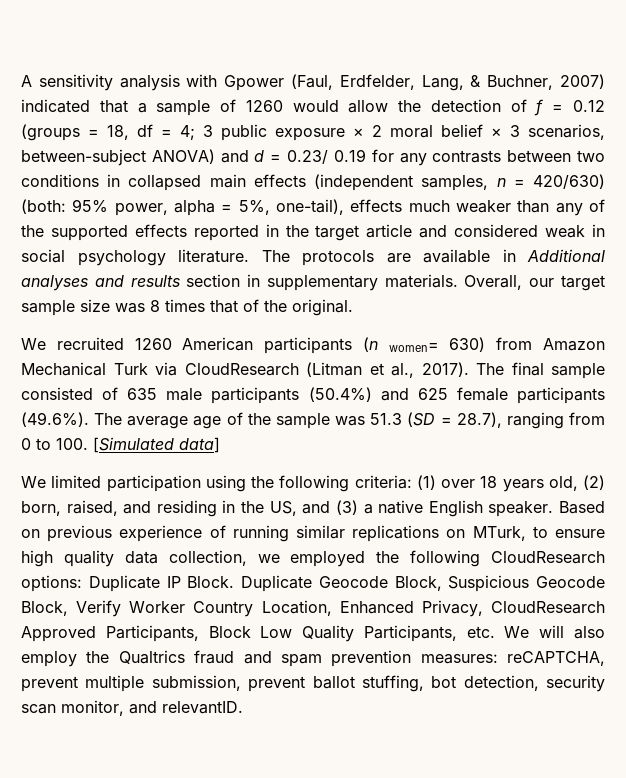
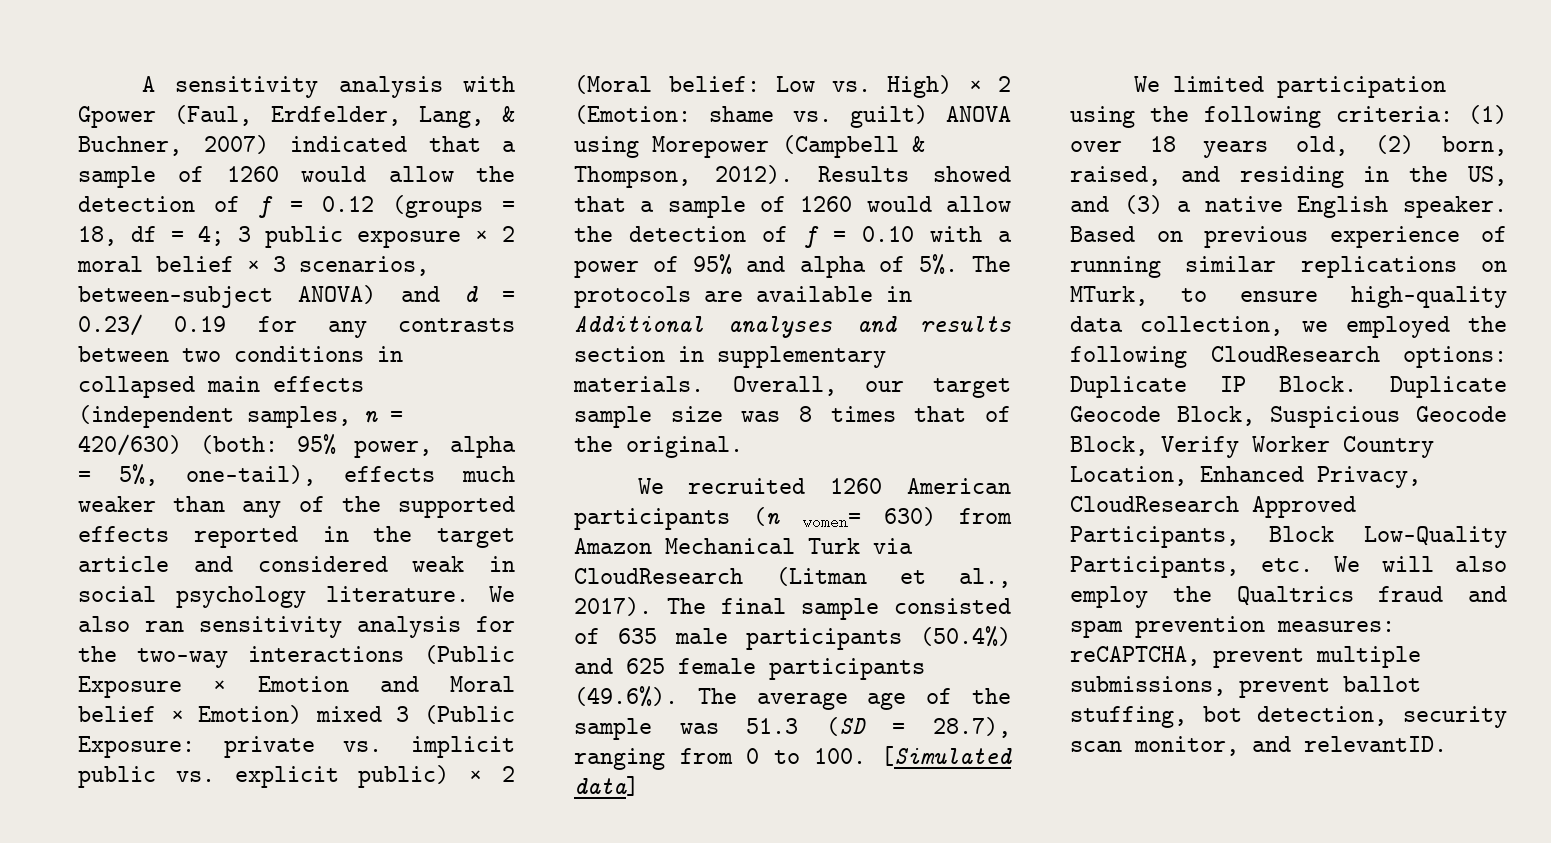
(249, 256) none -> [489,586,515,602] [78,616,515,638] [78,645,515,668] [78,676,515,698] [78,705,515,724] [78,736,515,758] [78,765,515,788] [574,75,1011,98] [574,105,1011,128] [574,135,925,158] [574,165,1011,188] [574,196,1011,218] [574,226,1012,248] [574,254,958,278] We also ran sensitivity analysis for the two-way interactions (Public Exposure × Emotion and Moral belief × Emotion) mixed 3 (Public Exposure: private vs. implicit public vs. explicit public) × 2 (Moral belief: Low vs. High) × 2 (Emotion: shame vs. guilt) ANOVA using Morepower (Campbell & Thompson, 2012). Results showed that a sample of 1260 would allow the detection of f = 0.10 with a power of 95% and alpha of 5%.
[21,550,114,567] high quality -> [1351,286,1507,308] high-quality
[260,625,355,642] Low Quality -> [1364,526,1507,548] Low-Quality
[151,675,241,691] submission, -> [1070,676,1226,696] submissions,

